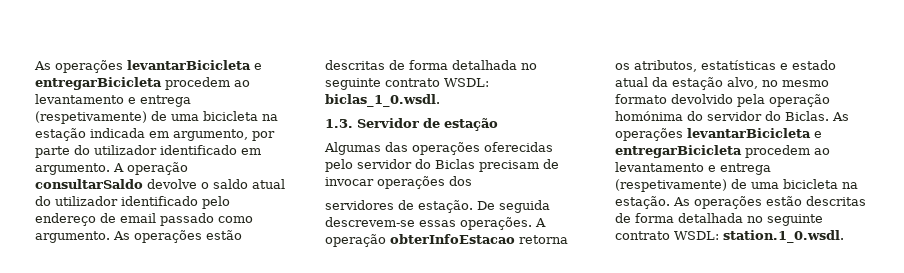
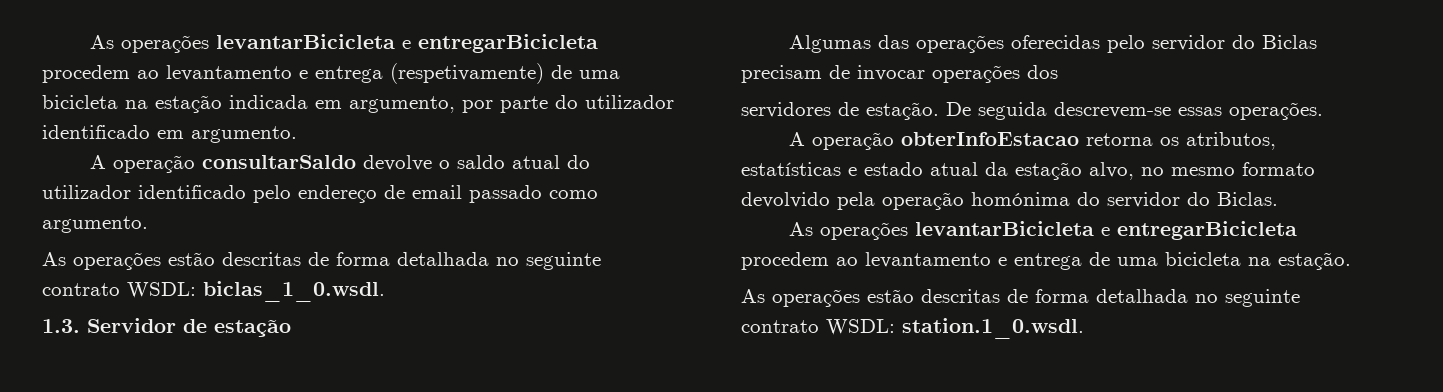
(110, 169) none -> (297, 134) //
(110, 237) none -> (148, 224) //
(532, 223) none -> (1323, 111) //
(829, 116) none -> (1278, 199) //
[615,179,727,192] (respetivamente) -> (1082, 261) none
(670, 202) none -> (1351, 261) //

